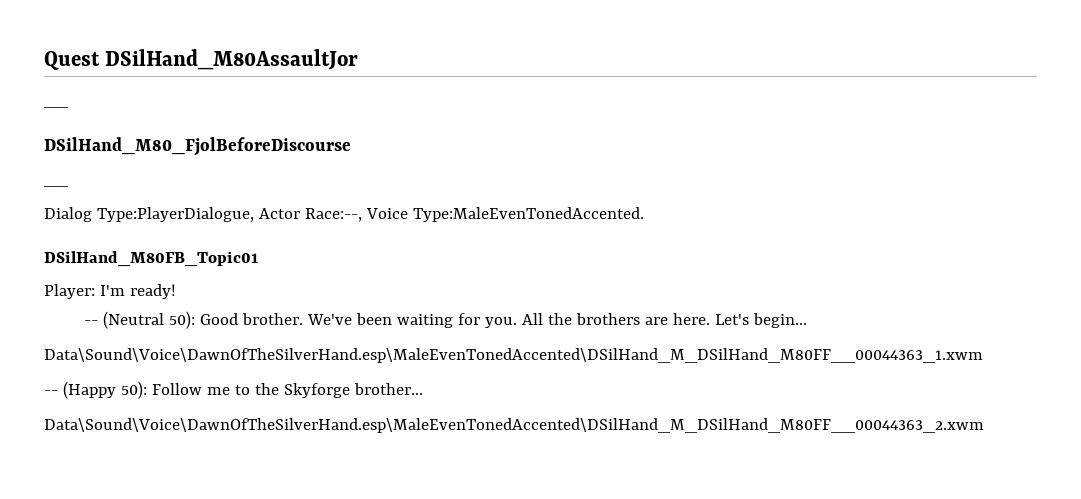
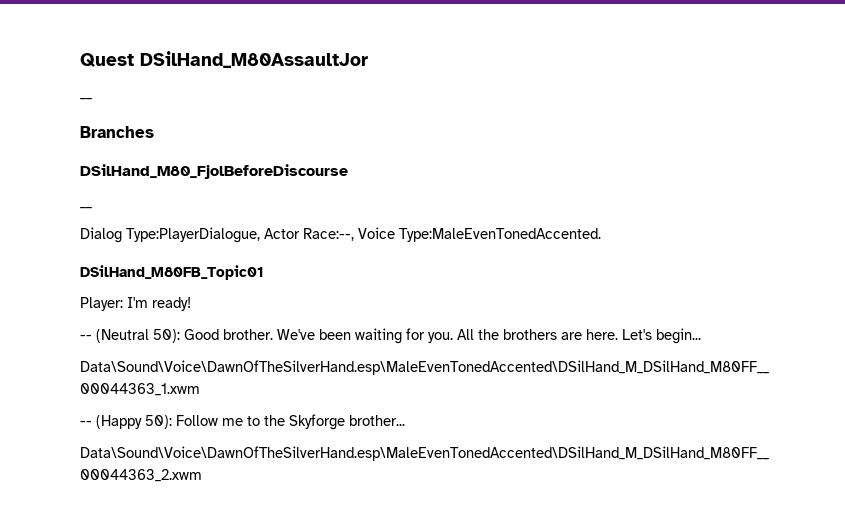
(69, 106) none -> [80,126,154,138] // Branches

